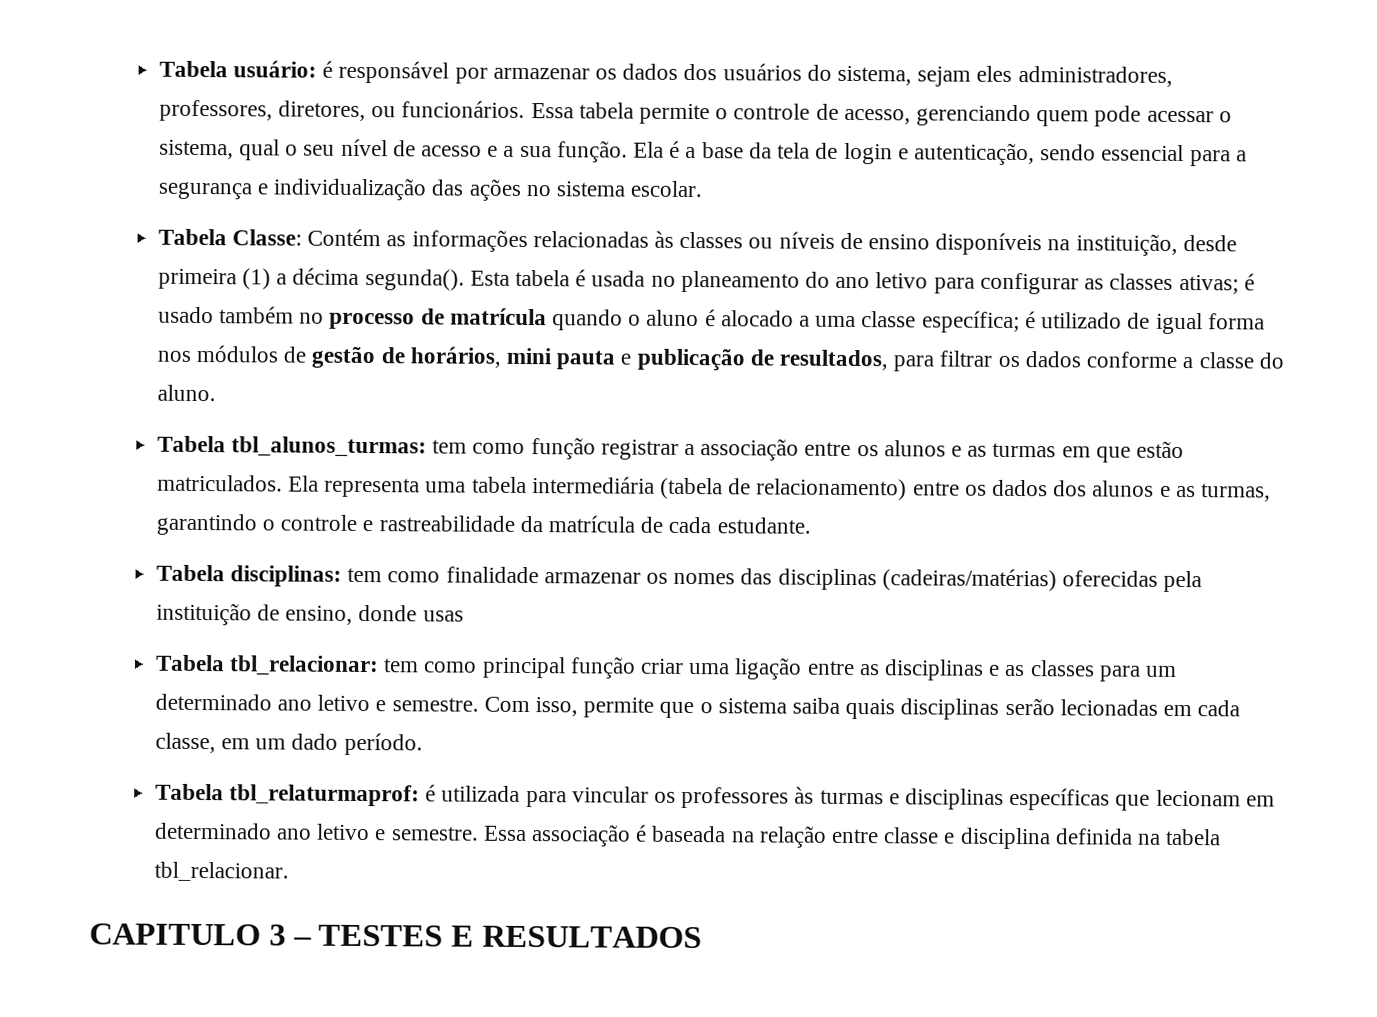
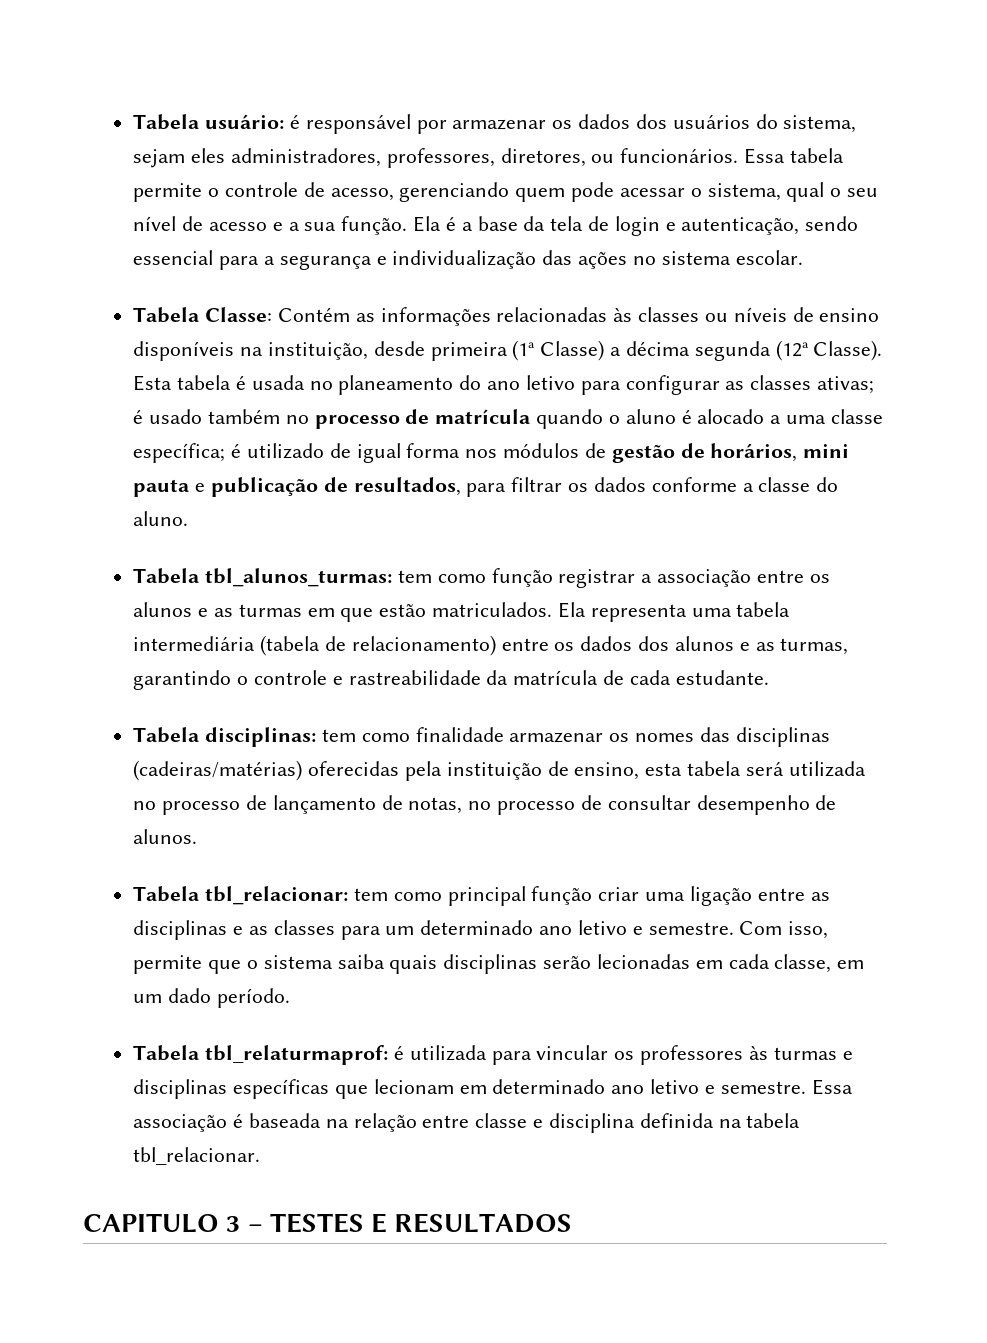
[241,267,465,291] (1) a décima segunda(). -> [512,340,883,361] (1ª Classe) a décima segunda (12ª Classe).
[358,604,464,622] donde usas -> [645,761,866,777] [133,795,837,815] [133,829,198,844] esta tabela será utilizada no processo de lançamento de notas, no processo de consultar desempenho de alunos.

